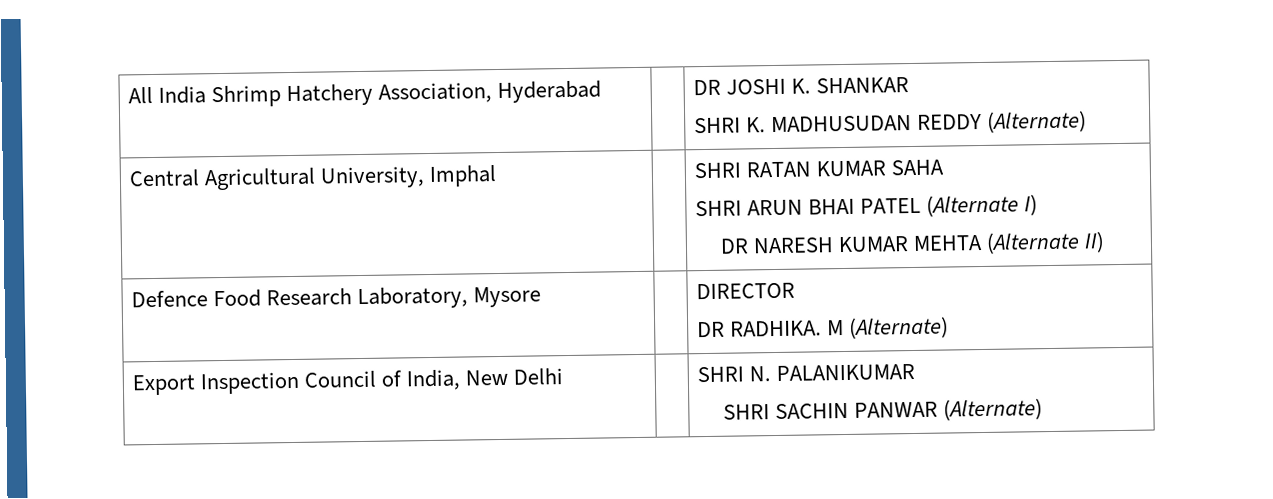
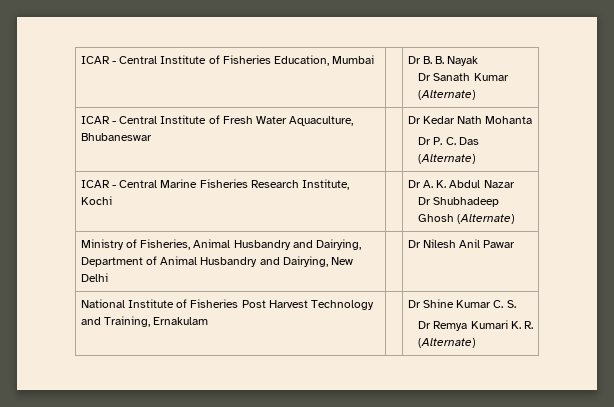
[127,80,602,108] [692,77,909,96] [693,110,1087,134] [128,165,497,191] [693,159,944,179] [694,194,1039,217] [719,231,1106,254] [130,286,541,310] [695,282,795,300] [696,316,949,339] [131,368,564,396] [696,363,915,383] [722,401,938,420] All India Shrimp Hatchery Association, Hyderabad | | DR JOSHI K. SHANKAR // SHRI K. MADHUSUDAN REDDY (Alternate) // Central Agricultural University, Imphal | | SHRI RATAN KUMAR SAHA // SHRI ARUN BHAI PATEL (Alternate I) // DR NARESH KUMAR MEHTA (Alternate II) // Defence Food Research Laboratory, Mysore | | DIRECTOR // DR RADHIKA. M (Alternate) // Export Inspection Council of India, New Delhi | | SHRI N. PALANIKUMAR // SHRI SACHIN PANWAR -> [80,55,375,66] [407,56,479,66] [418,73,509,81] [418,90,477,100] [80,115,354,126] [80,133,152,141] [407,116,533,124] [418,137,479,145] [418,154,477,164] [80,179,350,190] [80,196,112,205] [407,180,515,188] [418,197,500,207] [418,214,516,224] [80,239,362,250] [80,256,354,267] [80,273,108,282] [407,239,516,248] [80,299,375,310] [80,316,209,327] [407,299,516,308] [418,320,534,331] ICAR - Central Institute of Fisheries Education, Mumbai | | Dr B. B. Nayak // Dr Sanath Kumar (Alternate) // ICAR - Central Institute of Fresh Water Aquaculture, Bhubaneswar | | Dr Kedar Nath Mohanta // Dr P. C. Das (Alternate) // ICAR - Central Marine Fisheries Research Institute, Kochi | | Dr A. K. Abdul Nazar // Dr Shubhadeep Ghosh (Alternate) // Ministry of Fisheries, Animal Husbandry and Dairying, Department of Animal Husbandry and Dairying, New Delhi | | Dr Nilesh Anil Pawar // National Institute of Fisheries Post Harvest Technology and Training, Ernakulam | | Dr Shine Kumar C. S. // Dr Remya Kumari K. R.

